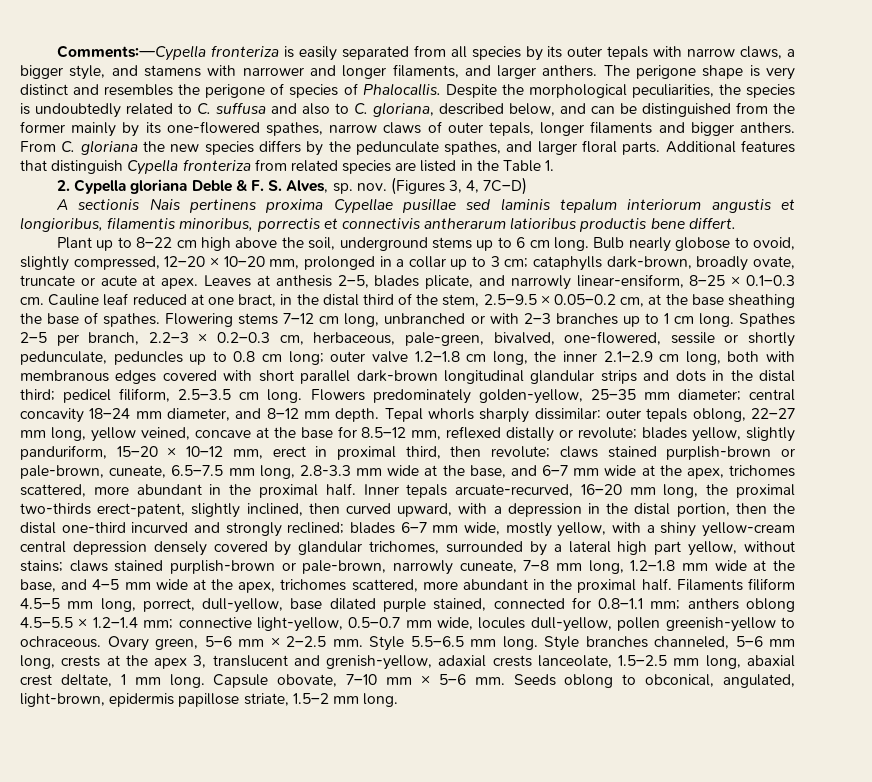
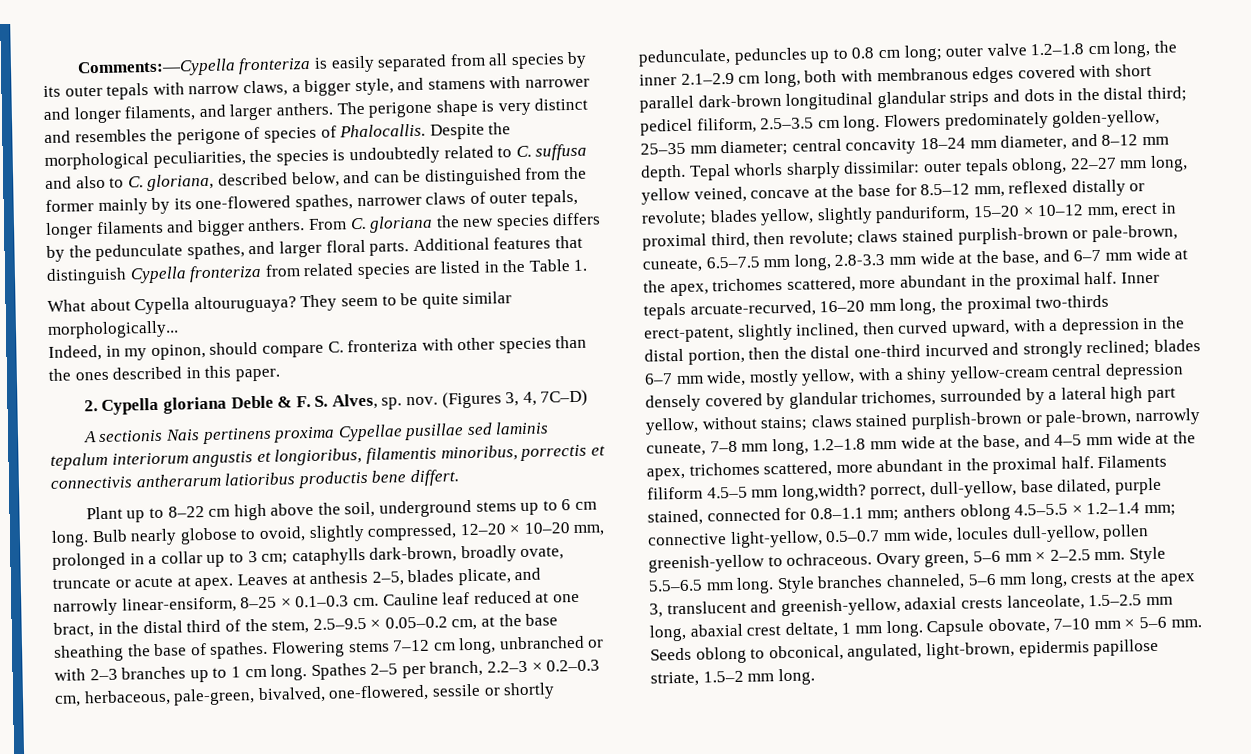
[329,124,378,133] narrow -> [356,196,422,207] narrower
(555, 165) none -> [47,291,513,315] [47,320,179,339] [48,335,588,361] [48,365,281,382] // What about Cypella altouruguaya? They seem to be quite similar morphologically... // Indeed, in my opinon, should compare C. fronteriza with other species than the ones described in this paper.
[100,598,136,612] long, -> [781,483,867,502] long,width?
[329,598,376,610] dilated -> [1057,478,1112,495] dilated,
[326,655,433,670] grenish-yellow, -> [780,597,901,617] greenish-yellow,

